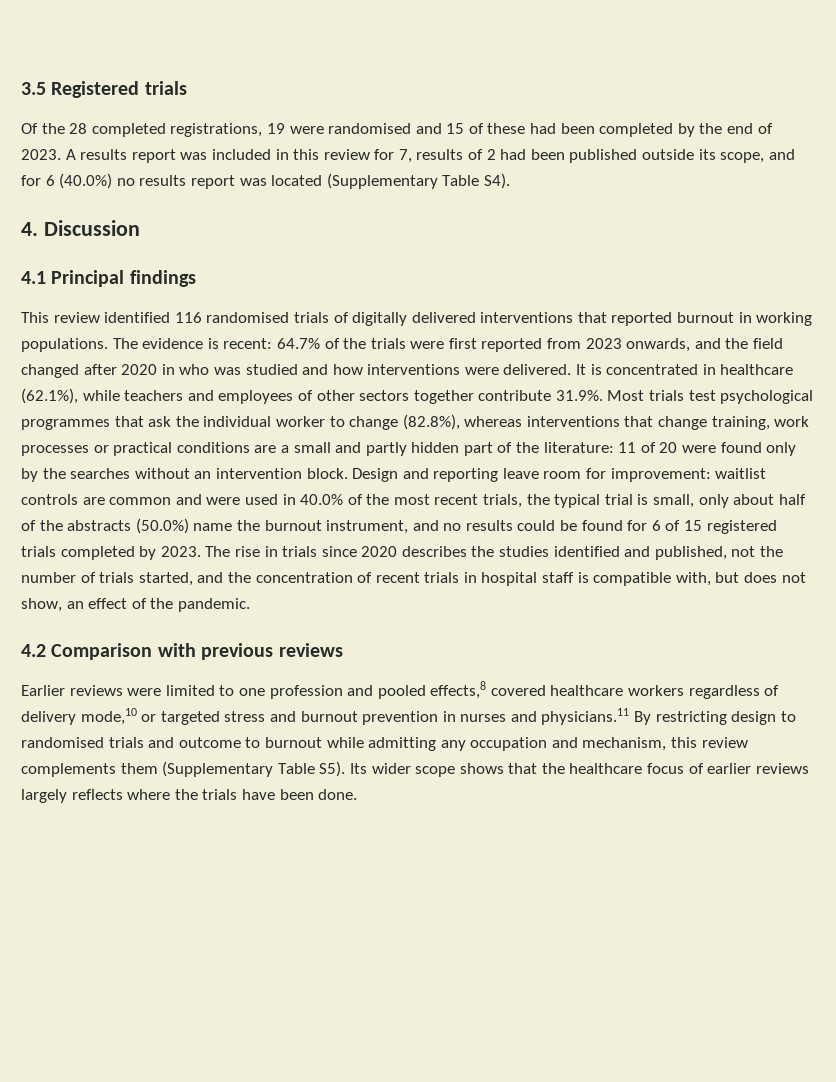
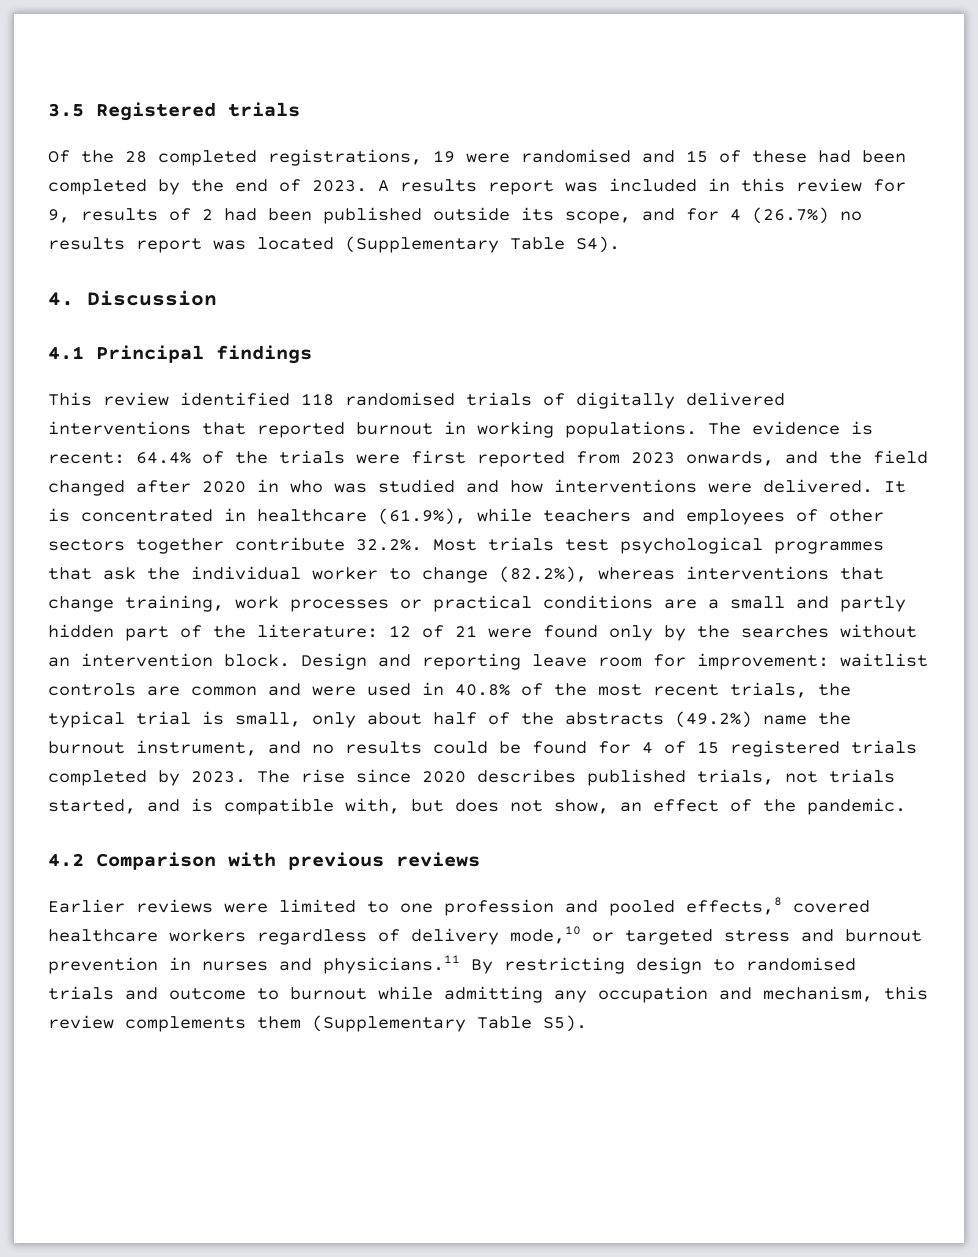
[398,149,412,163] 7, -> [48,209,70,223] 9,
[45,173,113,189] 6 (40.0%) -> [730,207,829,224] 4 (26.7%)
[174,312,202,323] 116 -> [301,393,334,406] 118
[276,338,320,349] 64.7% -> [136,452,191,464] 64.4%
[21,388,78,404] (62.1%), -> [378,508,466,525] (61.9%),
[555,390,603,401] 31.9%. -> [356,539,422,551] 32.2%.
[402,414,460,430] (82.8%), -> [499,566,587,583] (82.2%),
[618,442,678,453] 11 of 20 -> [389,625,477,638] 12 of 21
[300,494,344,505] 40.0% -> [455,684,510,696] 40.8%
[135,518,189,534] (50.0%) -> [675,711,752,728] (49.2%)
[651,520,661,531] 6 -> [642,742,653,754] 4
[264,546,318,557] in trials -> (345, 776) none
[471,546,784,560] [21,572,575,586] the studies identified and published, not the number of trials started, and the concentration of recent trials in hospital staff -> [587,769,895,786] [48,799,180,814] published trials, not trials started, and
[349,763,809,777] [21,789,358,803] Its wider scope shows that the healthcare focus of earlier reviews largely reflects where the trials have been done. -> (587, 1023) none

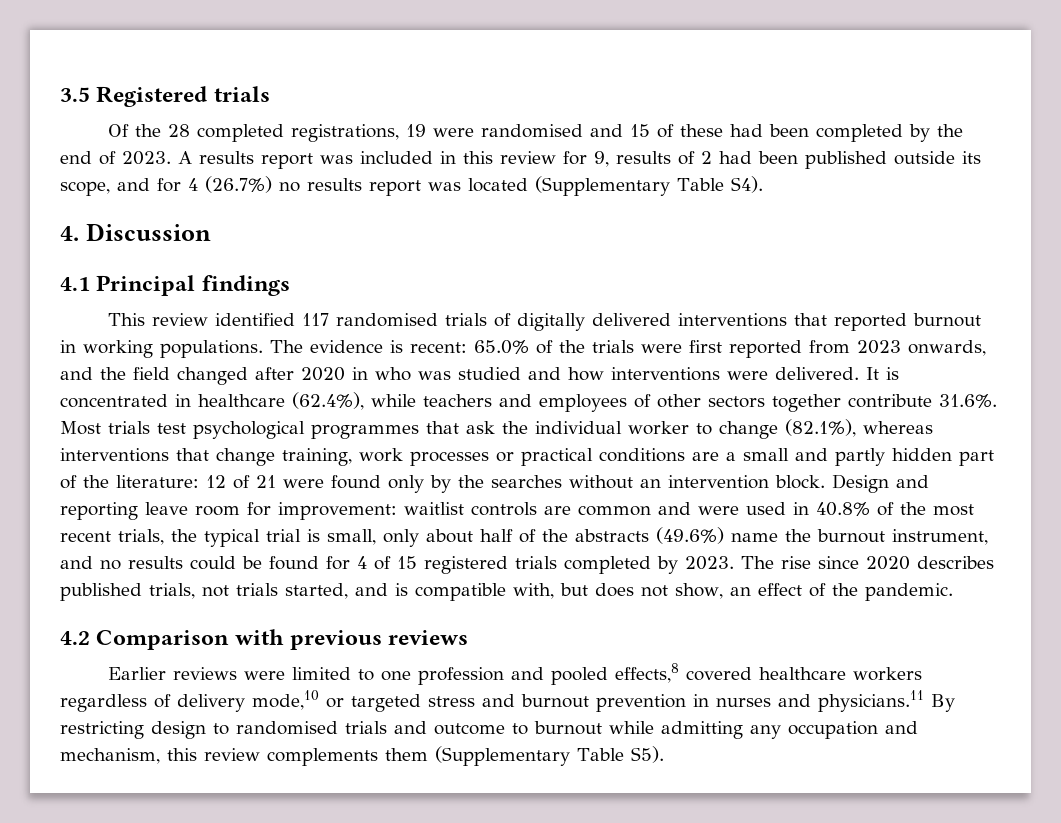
[301,393,334,406] 118 -> [302,313,330,326] 117
[136,452,191,464] 64.4% -> [474,340,529,354] 65.0%
[378,508,466,525] (61.9%), -> [292,392,364,410] (62.4%),
[356,539,422,551] 32.2%. -> [939,394,997,408] 31.6%.
[499,566,587,583] (82.2%), -> [785,419,856,437] (82.1%),
[675,711,752,728] (49.2%) -> [656,527,724,544] (49.6%)

